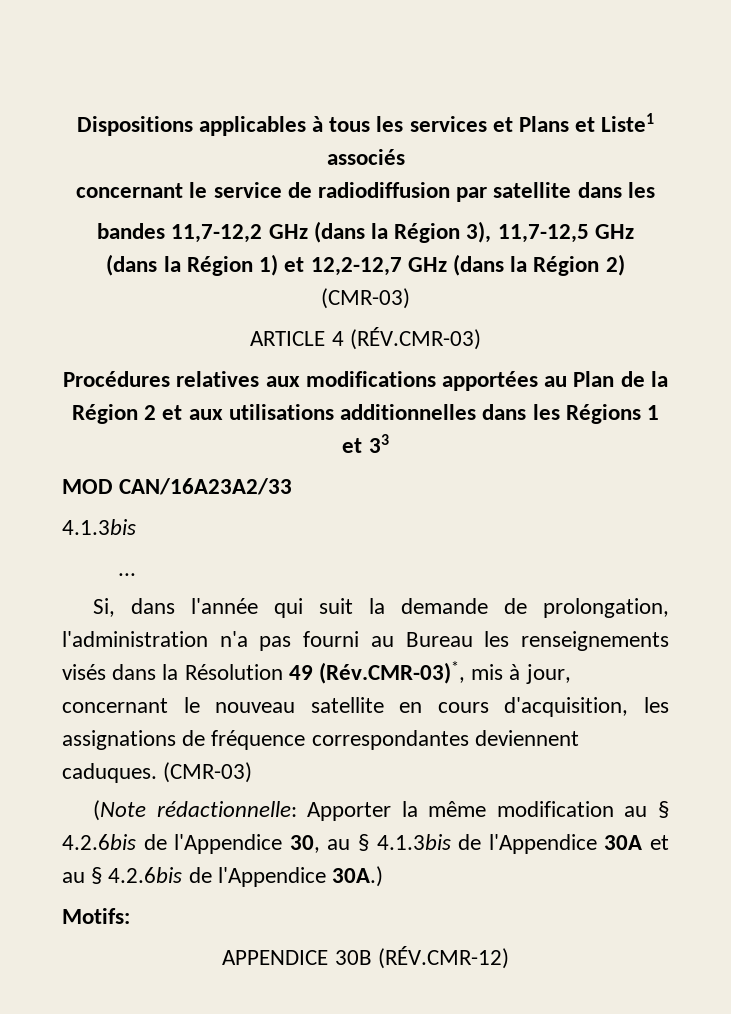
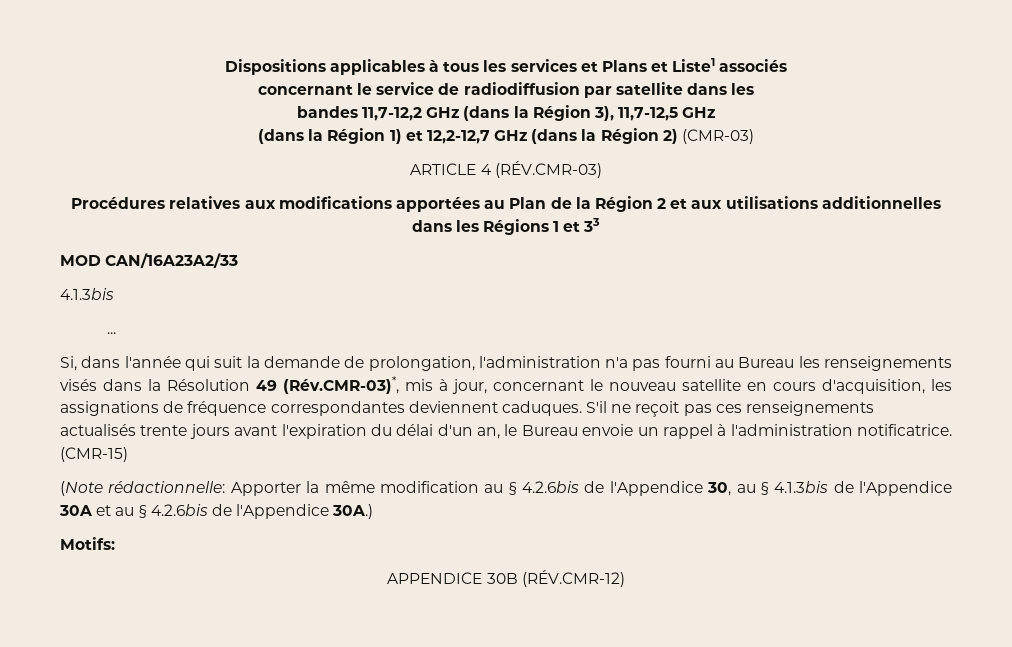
[163,762,253,783] (CMR-03) -> [586,401,875,417] [60,424,952,439] [60,447,128,462] S'il ne reçoit pas ces renseignements actualisés trente jours avant l'expiration du délai d'un an, le Bureau envoie un rappel à l'administration notificatrice. (CMR-15)

